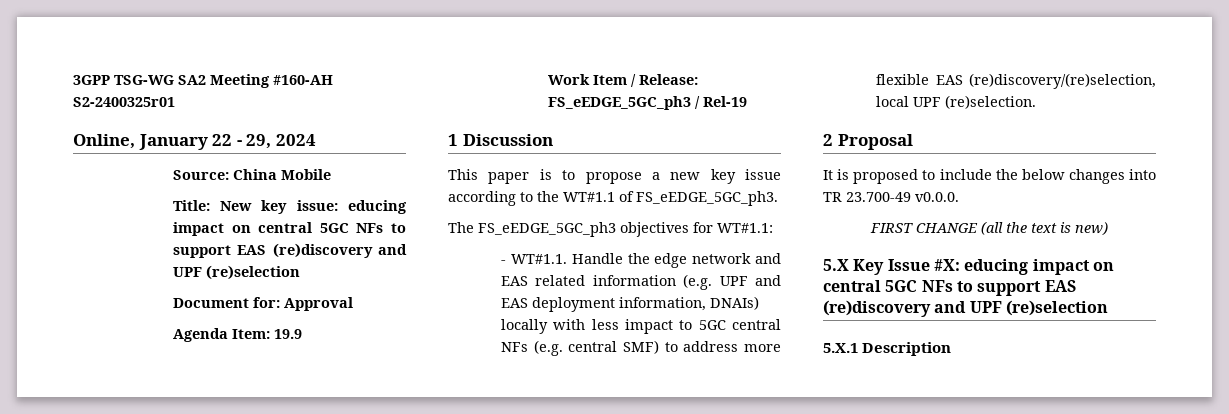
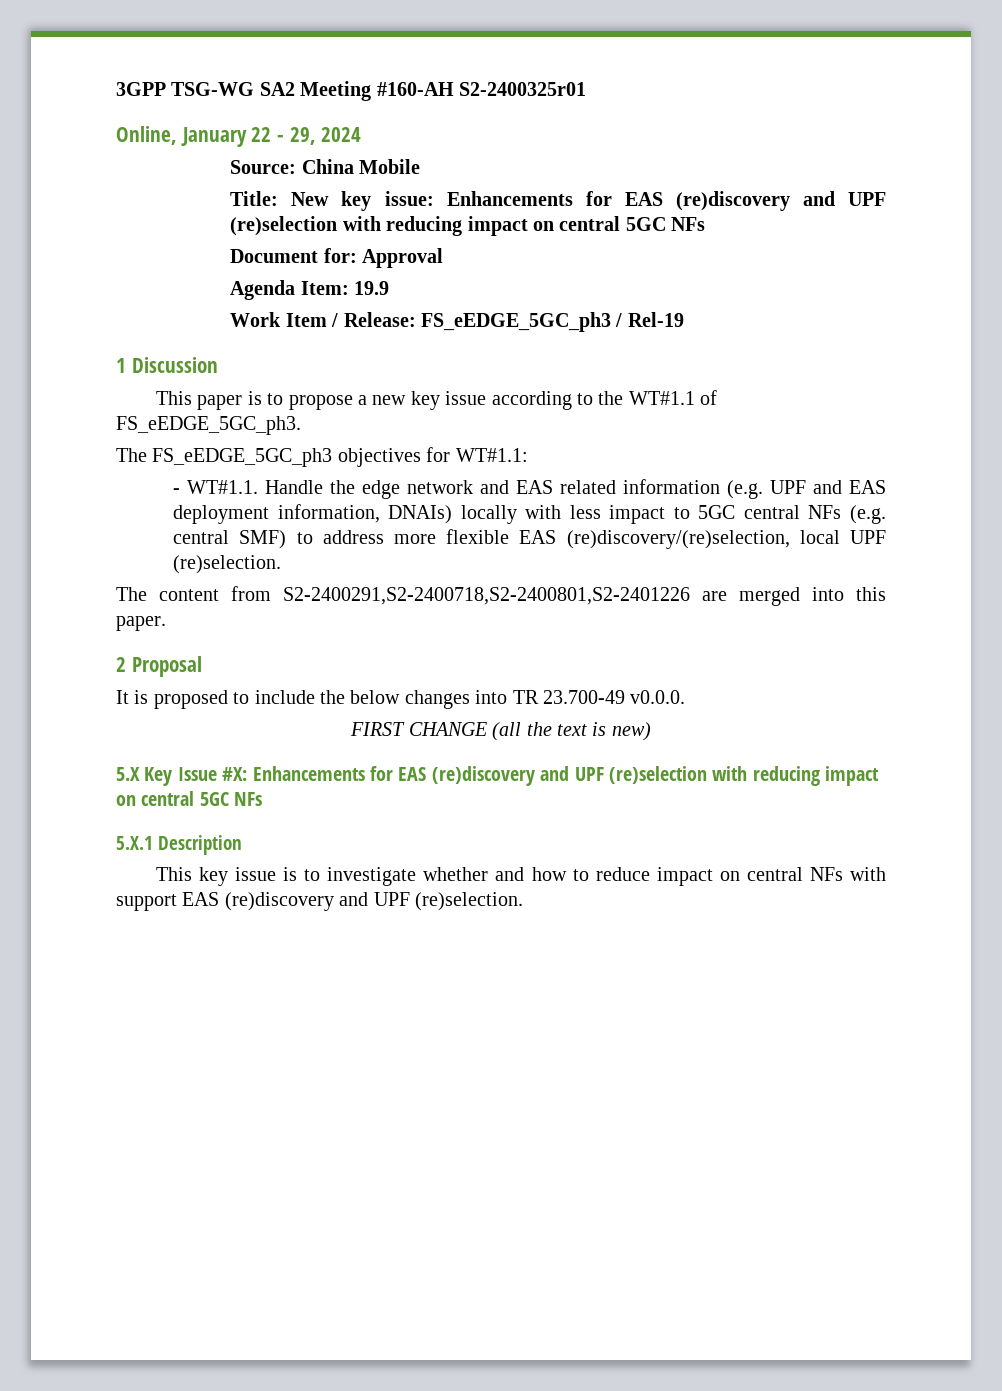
[348,200,407,214] [172,222,406,236] [172,243,407,258] [172,265,300,280] educing impact on central 5GC NFs to support EAS (re)discovery and UPF (re)selection -> [446,191,886,211] [230,216,706,236] Enhancements for EAS (re)discovery and UPF (re)selection with reducing impact on central 5GC NFs
(1037, 102) none -> [116,586,886,606] [116,616,166,631] // The content from S2-2400291,S2-2400718,S2-2400801,S2-2401226 are merged into this paper.
[964,259,1114,275] [823,280,1076,296] [823,300,1108,317] [823,342,952,356] educing impact on central 5GC NFs to support EAS (re)discovery and UPF (re)selection // 5.X.1 Description -> [252,766,880,786] [116,791,263,806] [116,835,243,855] [155,867,887,886] [116,892,523,911] Enhancements for EAS (re)discovery and UPF (re)selection with reducing impact on central 5GC NFs // 5.X.1 Description // This key issue is to investigate whether and how to reduce impact on central NFs with support EAS (re)discovery and UPF (re)selection.

